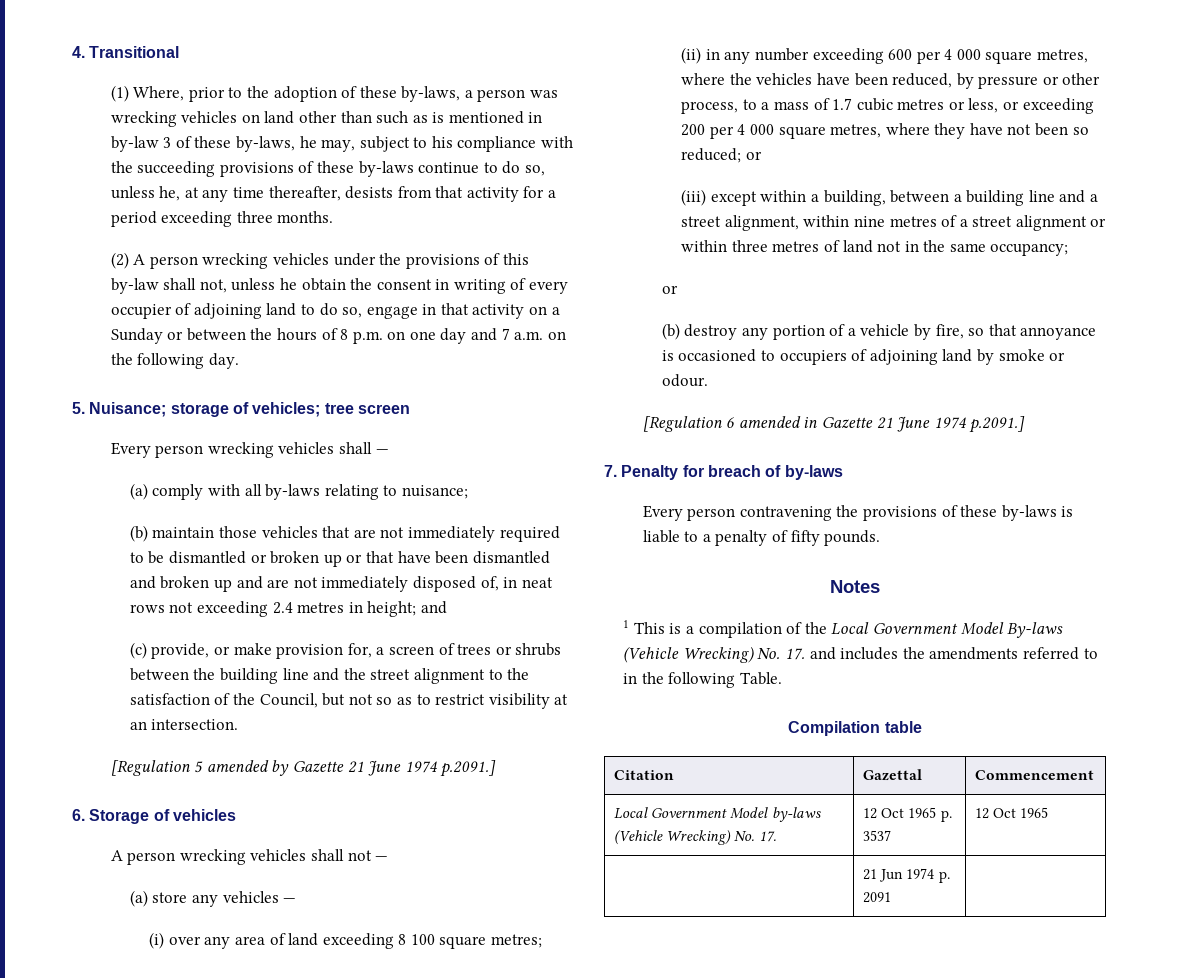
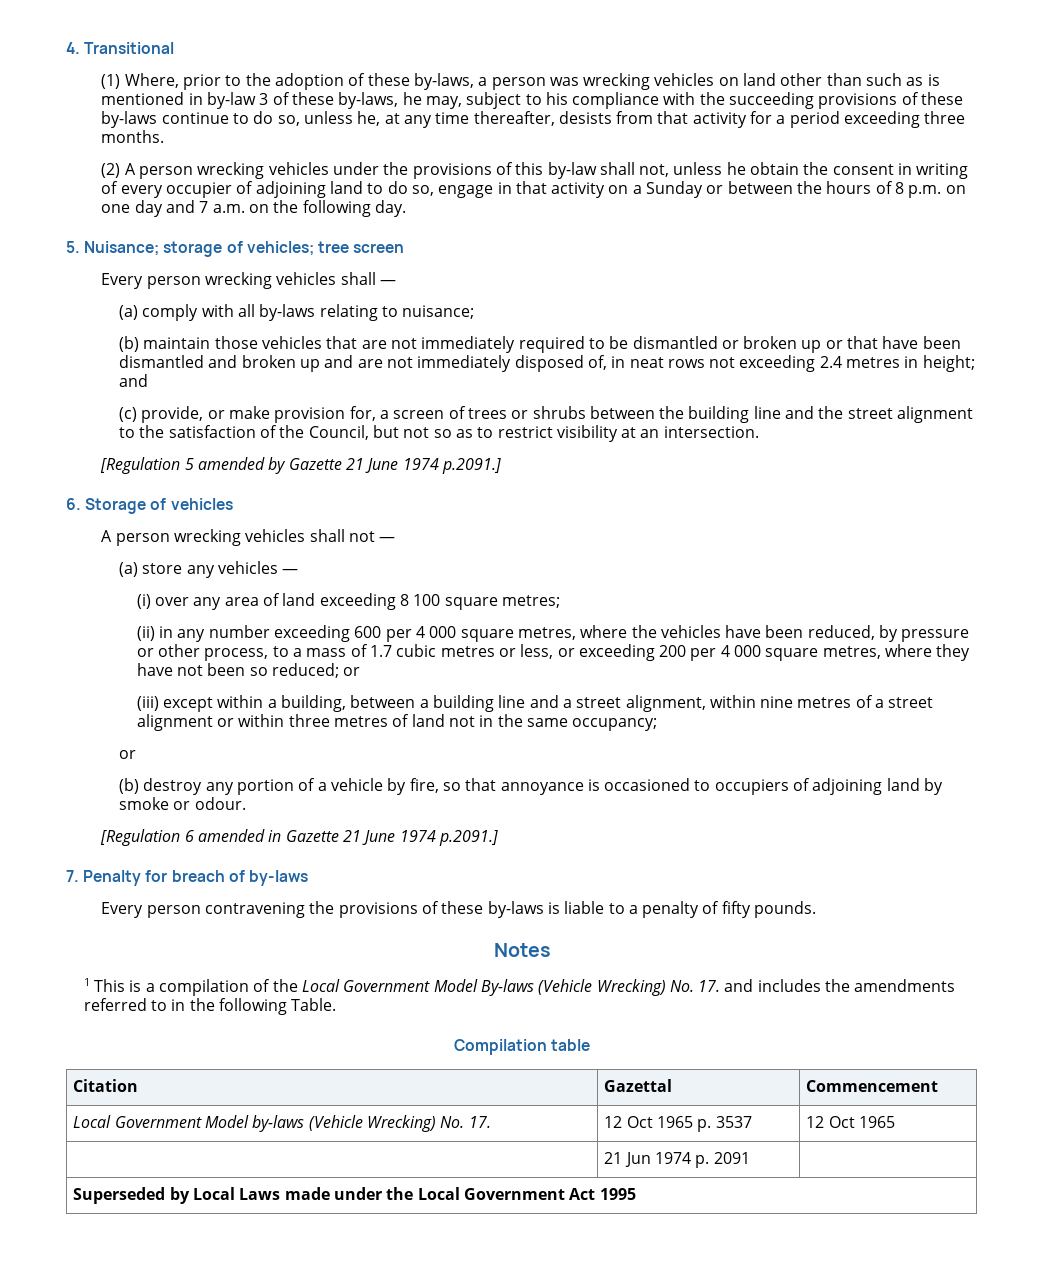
(891, 897) none -> [73,1187,636,1204] // Superseded by Local Laws made under the Local Government Act 1995

